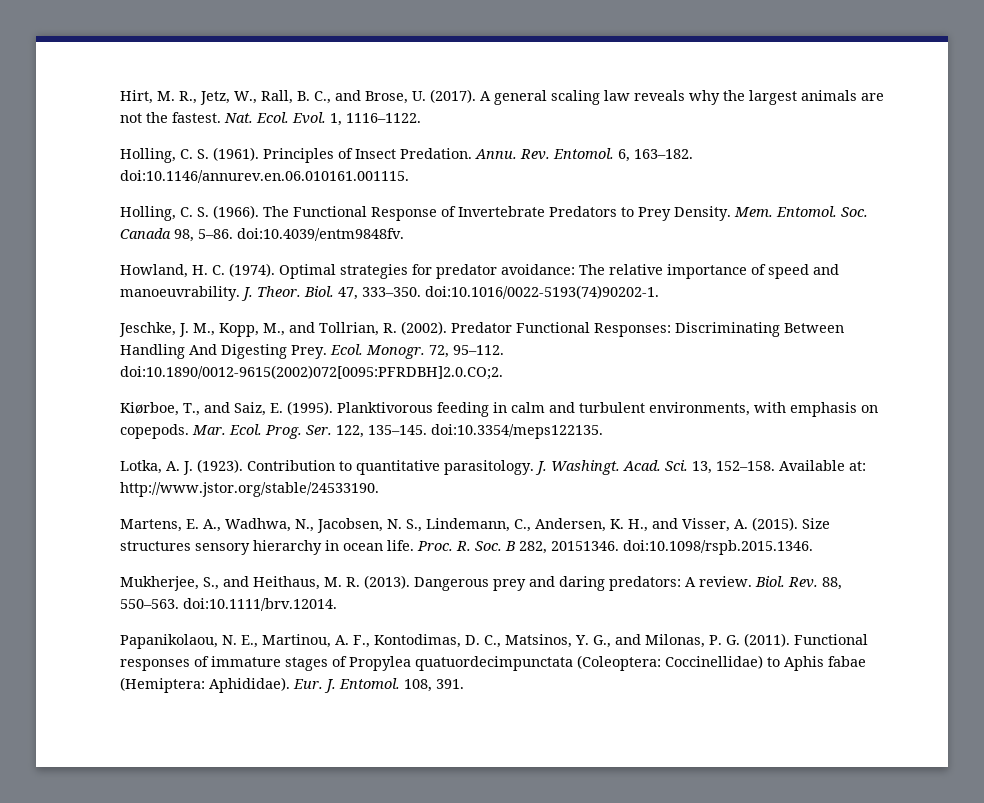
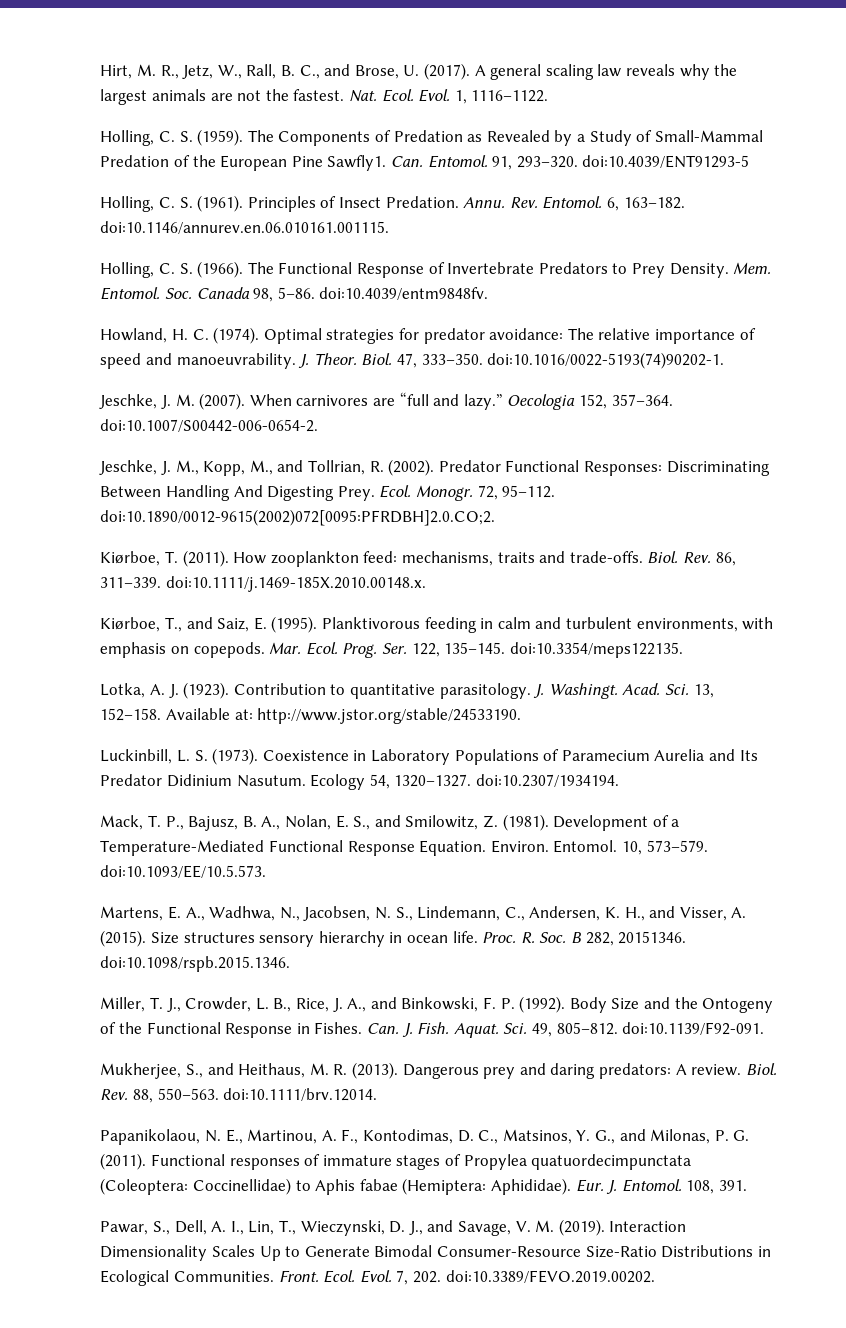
(422, 118) none -> [100,129,763,146] [100,155,750,171] // Holling, C. S. (1959). The Components of Predation as Revealed by a Study of Small-Mammal Predation of the European Pine Sawfly1. Can. Entomol. 91, 293–320. doi:10.4039/ENT91293-5
(660, 292) none -> [99,392,673,410] [100,419,319,432] // Jeschke, J. M. (2007). When carnivores are “full and lazy.” Oecologia 152, 357–364. doi:10.1007/S00442-006-0654-2.
(504, 372) none -> [100,550,736,567] [100,576,427,592] // Kiørboe, T. (2011). How zooplankton feed: mechanisms, traits and trade-offs. Biol. Rev. 86, 311–339. doi:10.1111/j.1469-185X.2010.00148.x.
(380, 489) none -> [100,748,758,765] [100,774,620,790] [100,814,680,831] [100,840,708,856] [100,865,267,878] // Luckinbill, L. S. (1973). Coexistence in Laboratory Populations of Paramecium Aurelia and Its Predator Didinium Nasutum. Ecology 54, 1320–1327. doi:10.2307/1934194. // Mack, T. P., Bajusz, B. A., Nolan, E. S., and Smilowitz, Z. (1981). Development of a Temperature-Mediated Functional Response Equation. Environ. Entomol. 10, 573–579. doi:10.1093/EE/10.5.573.
(814, 547) none -> [100,996,774,1013] [100,1022,765,1038] // Miller, T. J., Crowder, L. B., Rice, J. A., and Binkowski, F. P. (1992). Body Size and the Ontogeny of the Functional Response in Fishes. Can. J. Fish. Aquat. Sci. 49, 805–812. doi:10.1139/F92-091.
(465, 684) none -> [100,1219,687,1236] [100,1245,771,1261] [100,1270,655,1286] // Pawar, S., Dell, A. I., Lin, T., Wieczynski, D. J., and Savage, V. M. (2019). Interaction Dimensionality Scales Up to Generate Bimodal Consumer-Resource Size-Ratio Distributions in Ecological Communities. Front. Ecol. Evol. 7, 202. doi:10.3389/FEVO.2019.00202.

